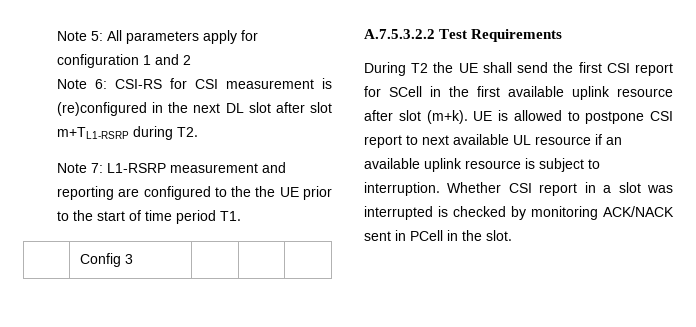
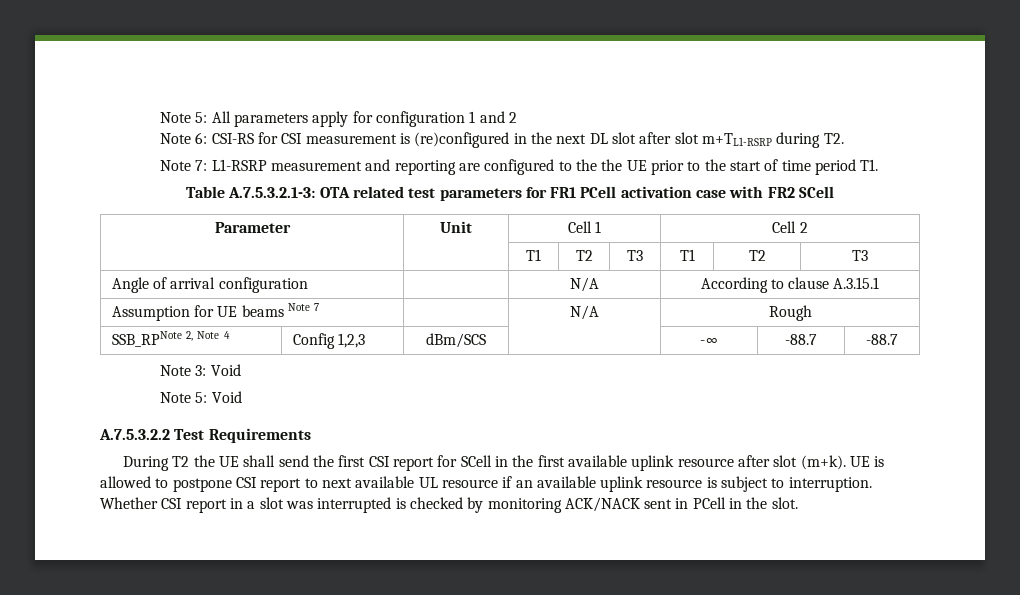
[80,253,134,267] // | Config 3 | | | -> [185,186,835,201] [214,222,291,233] [440,221,472,233] [567,221,602,233] [772,221,808,233] [526,249,541,261] [575,250,593,261] [627,250,643,261] [679,249,695,261] [748,250,766,261] [852,250,868,261] [111,277,308,293] [570,277,599,292] [700,277,880,293] [111,303,320,321] [570,305,599,320] [768,305,812,321] [111,331,230,347] [292,333,366,349] [426,333,486,348] [699,338,719,345] [785,334,817,345] [866,334,898,345] [160,364,241,376] [160,391,242,403] // Table A.7.5.3.2.1-3: OTA related test parameters for FR1 PCell activation case with FR2 SCell // Parameter | Unit | Cell 1 | Cell 2 // | | T1 | T2 | T3 | T1 | T2 | T3 // Angle of arrival configuration | | N/A | According to clause A.3.15.1 // Assumption for UE beams Note 7 | | N/A | Rough // SSB_RPNote 2, Note 4 | Config 1,2,3 | dBm/SCS | | -∞ | -88.7 | -88.7 // Note 3: Void // Note 5: Void

